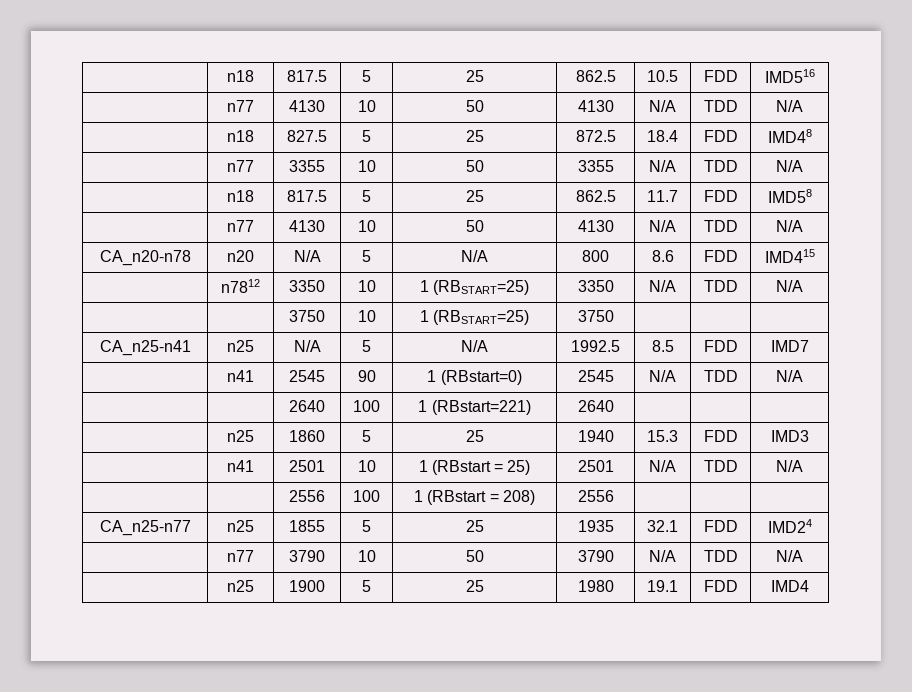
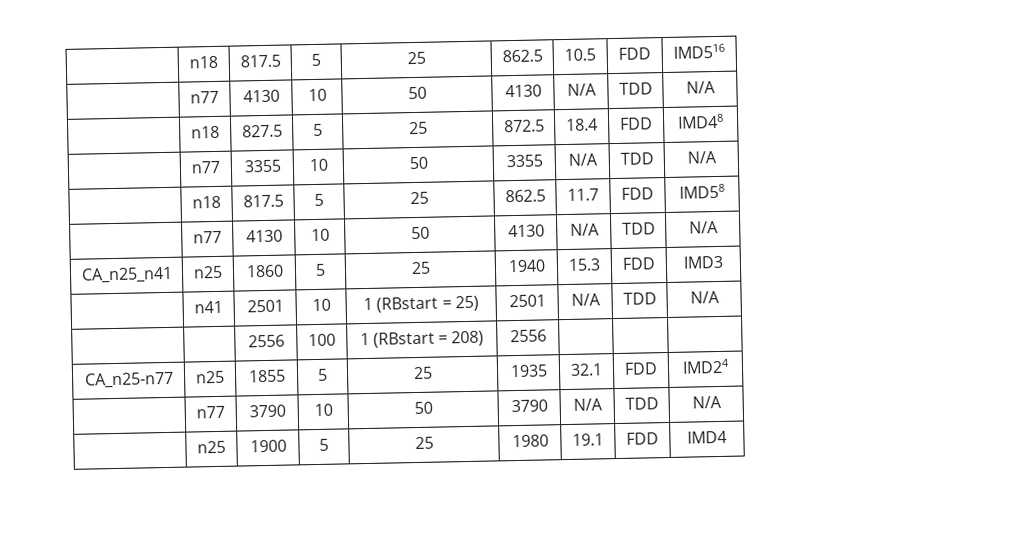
[99,250,191,266] [227,250,254,262] [293,250,321,262] [362,250,371,262] [461,250,488,262] [582,250,609,262] [651,250,674,262] [703,250,738,262] [764,249,815,263] [221,279,260,293] [289,280,325,292] [357,280,376,292] [419,280,530,295] [577,280,614,292] [649,280,676,292] [703,280,738,292] [776,280,803,292] [289,310,325,322] [357,310,376,322] [419,310,530,325] [577,310,614,322] [99,340,191,356] [227,340,254,352] [293,340,321,352] [362,340,371,352] [461,340,488,352] [571,340,620,352] [651,340,674,352] [703,340,738,352] [770,340,809,352] [227,370,254,382] [289,370,325,382] [357,370,376,382] [427,370,522,385] [577,370,614,382] [649,370,676,382] [703,370,738,382] [776,370,803,382] [289,400,325,412] [353,400,380,412] [418,400,531,415] [577,400,614,412] CA_n20-n78 | n20 | N/A | 5 | N/A | 800 | 8.6 | FDD | IMD415 // | n7812 | 3350 | 10 | 1 (RBSTART=25) | 3350 | N/A | TDD | N/A // | | 3750 | 10 | 1 (RBSTART=25) | 3750 | | | // CA_n25-n41 | n25 | N/A | 5 | N/A | 1992.5 | 8.5 | FDD | IMD7 // | n41 | 2545 | 90 | 1 (RBstart=0) | 2545 | N/A | TDD | N/A // | | 2640 | 100 | 1 (RBstart=221) | 2640 | | | // -> [80,266,173,284] CA_n25_n41

